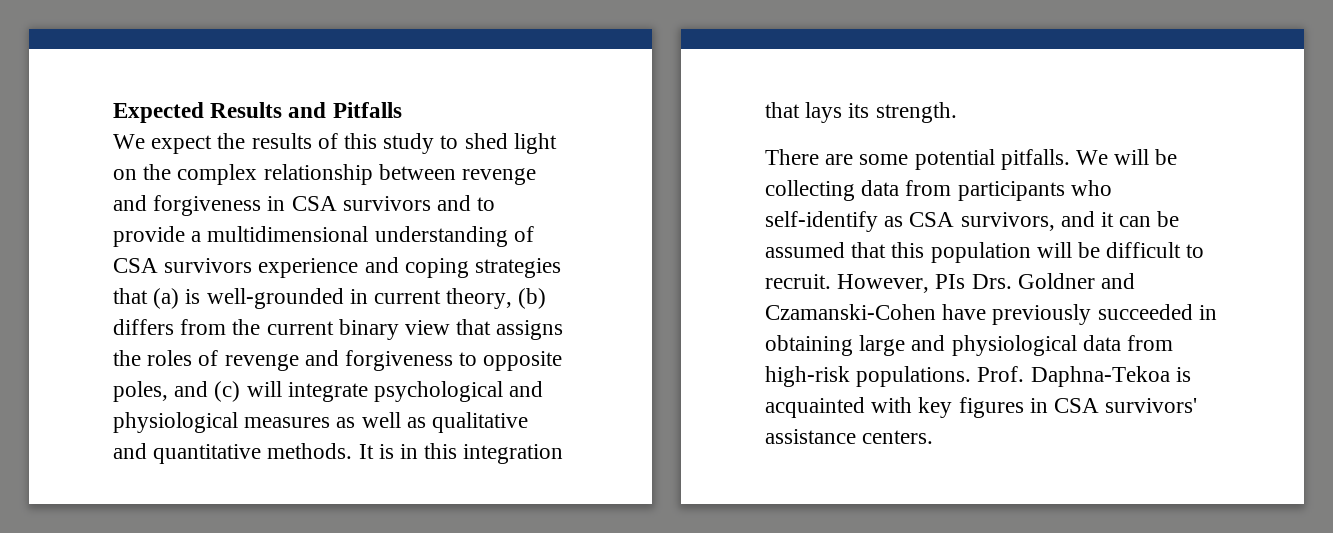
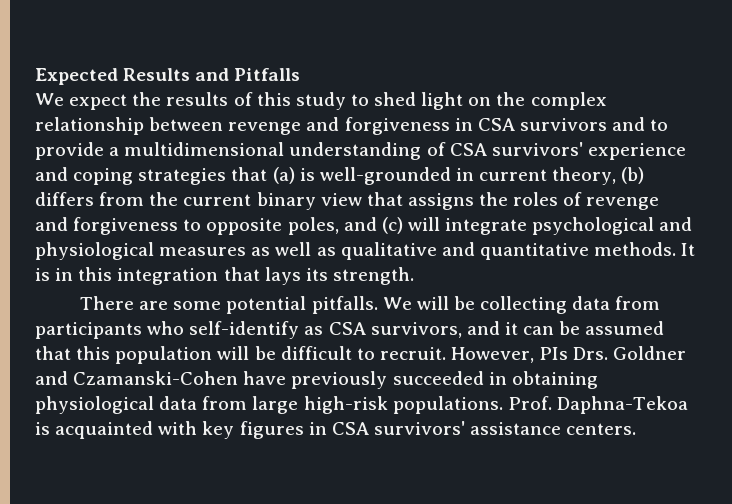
[164,258,253,273] survivors -> [491,142,583,156] survivors'
[859,335,946,356] large and -> (598, 380) none
(1174, 343) none -> [252,396,299,414] large

